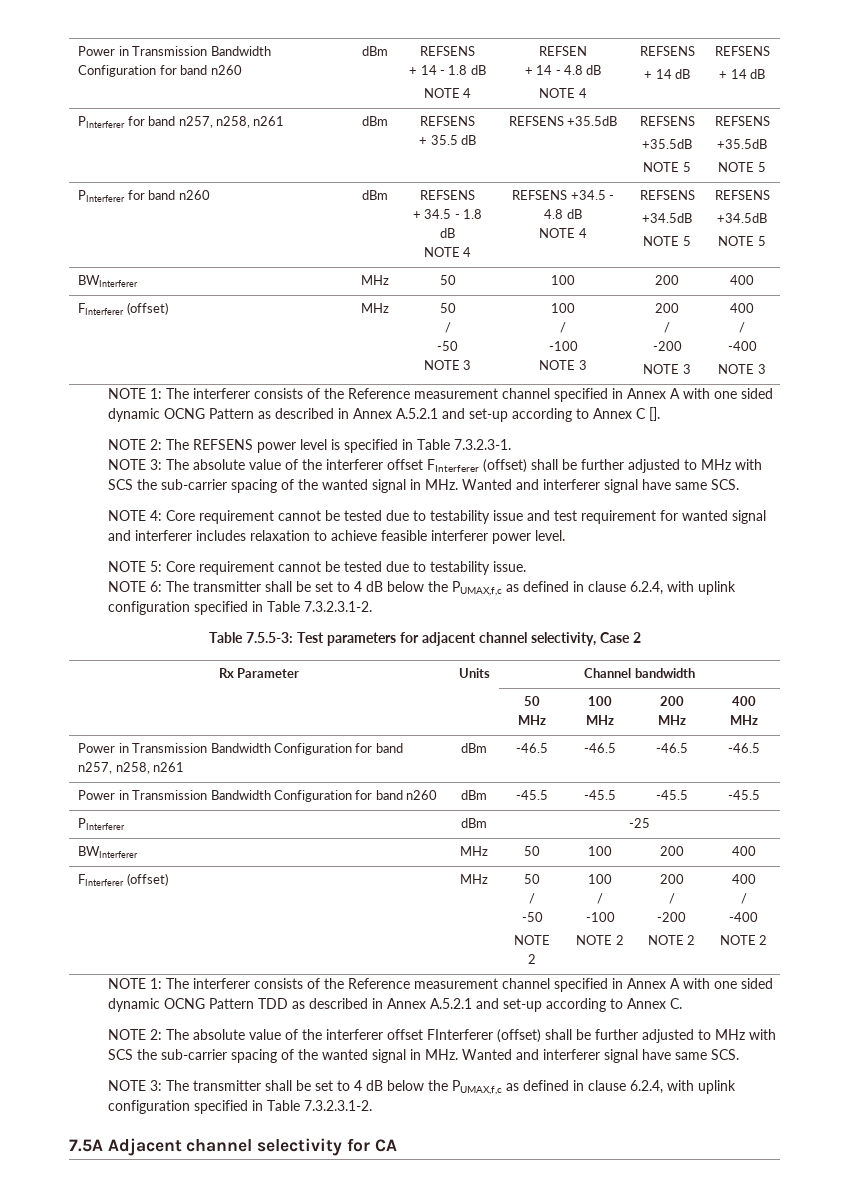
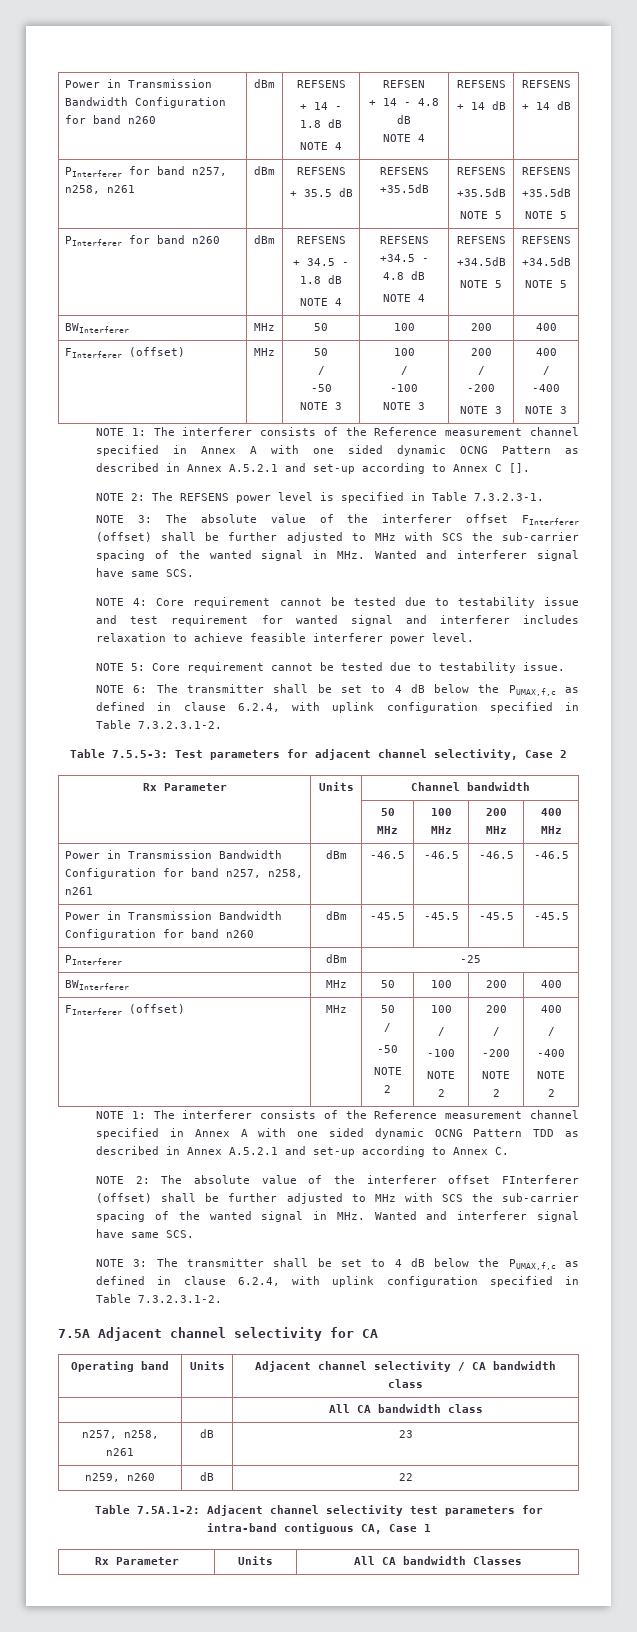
(397, 1145) none -> [71,1361,169,1372] [189,1361,225,1370] [255,1361,556,1372] [388,1379,423,1388] [328,1404,483,1413] [81,1430,159,1439] [106,1448,134,1456] [200,1429,214,1438] [398,1430,413,1438] [85,1473,155,1482] [200,1472,214,1481] [398,1473,413,1481] [94,1505,543,1516] [206,1523,431,1534] [94,1557,179,1565] [238,1556,273,1565] [353,1556,522,1565] // Operating band | Units | Adjacent channel selectivity / CA bandwidth class // | | All CA bandwidth class // n257, n258, n261 | dB | 23 // n259, n260 | dB | 22 // Table 7.5A.1-2: Adjacent channel selectivity test parameters for intra-band contiguous CA, Case 1 // Rx Parameter | Units | All CA bandwidth Classes

